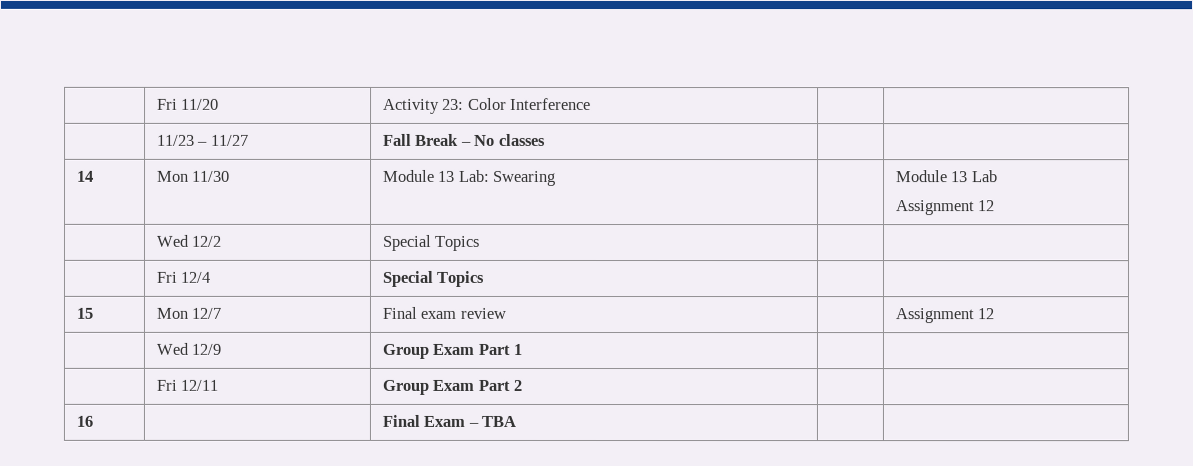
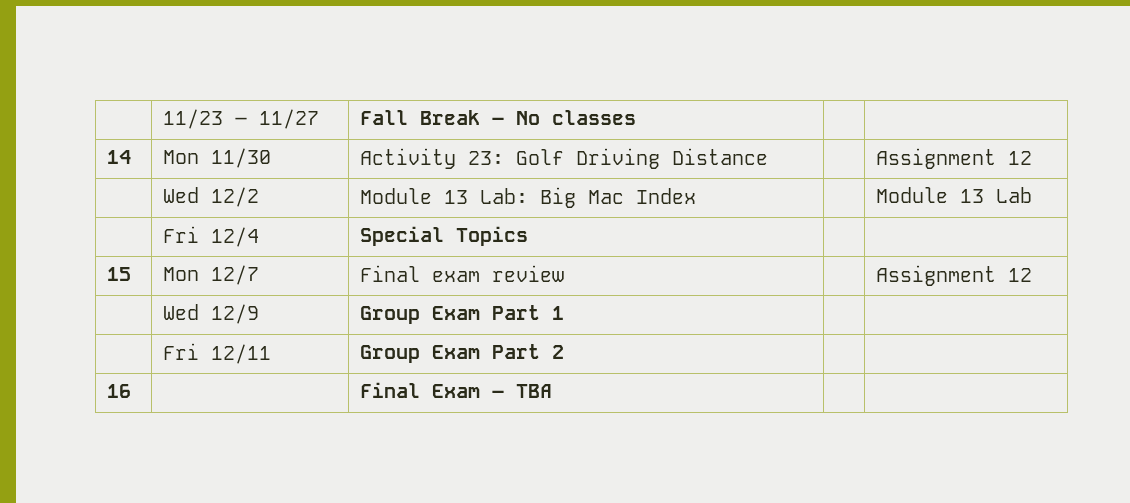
[156,98,220,110] [382,97,592,114] | Fri 11/20 | Activity 23: Color Interference | | // -> (163, 119) none
[382,169,557,186] [895,170,998,183] [895,200,996,216] [155,234,222,247] [381,234,480,251] Module 13 Lab: Swearing | | Module 13 Lab // Assignment 12 // | Wed 12/2 | Special Topics | | -> [360,148,769,169] [876,148,1033,169] [163,187,260,207] [360,187,697,208] [876,187,1033,203] Activity 23: Golf Driving Distance | | Assignment 12 // | Wed 12/2 | Module 13 Lab: Big Mac Index | | Module 13 Lab

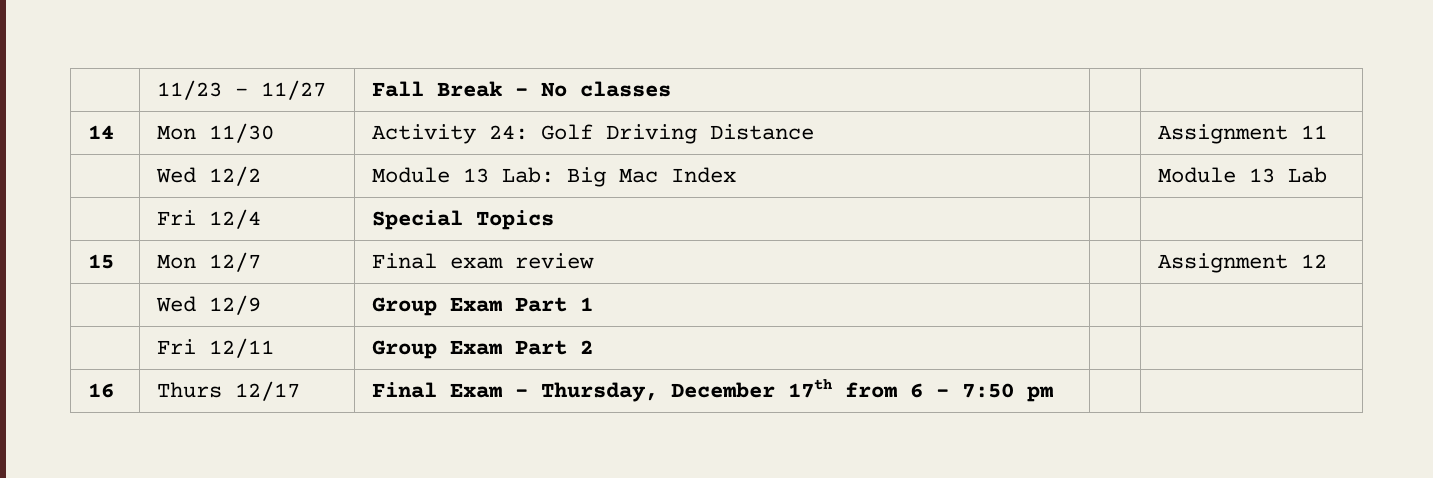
[468,151,505,165] 23: -> [488,125,528,140] 24:
[1008,151,1033,165] 12 -> [1300,125,1327,139] 11
(132, 391) none -> [156,381,300,401] Thurs 12/17
[516,384,553,398] TBA -> [540,379,1053,402] Thursday, December 17th from 6 – 7:50 pm

